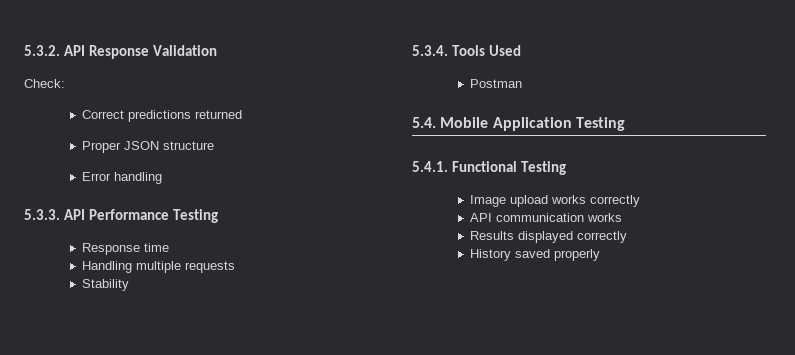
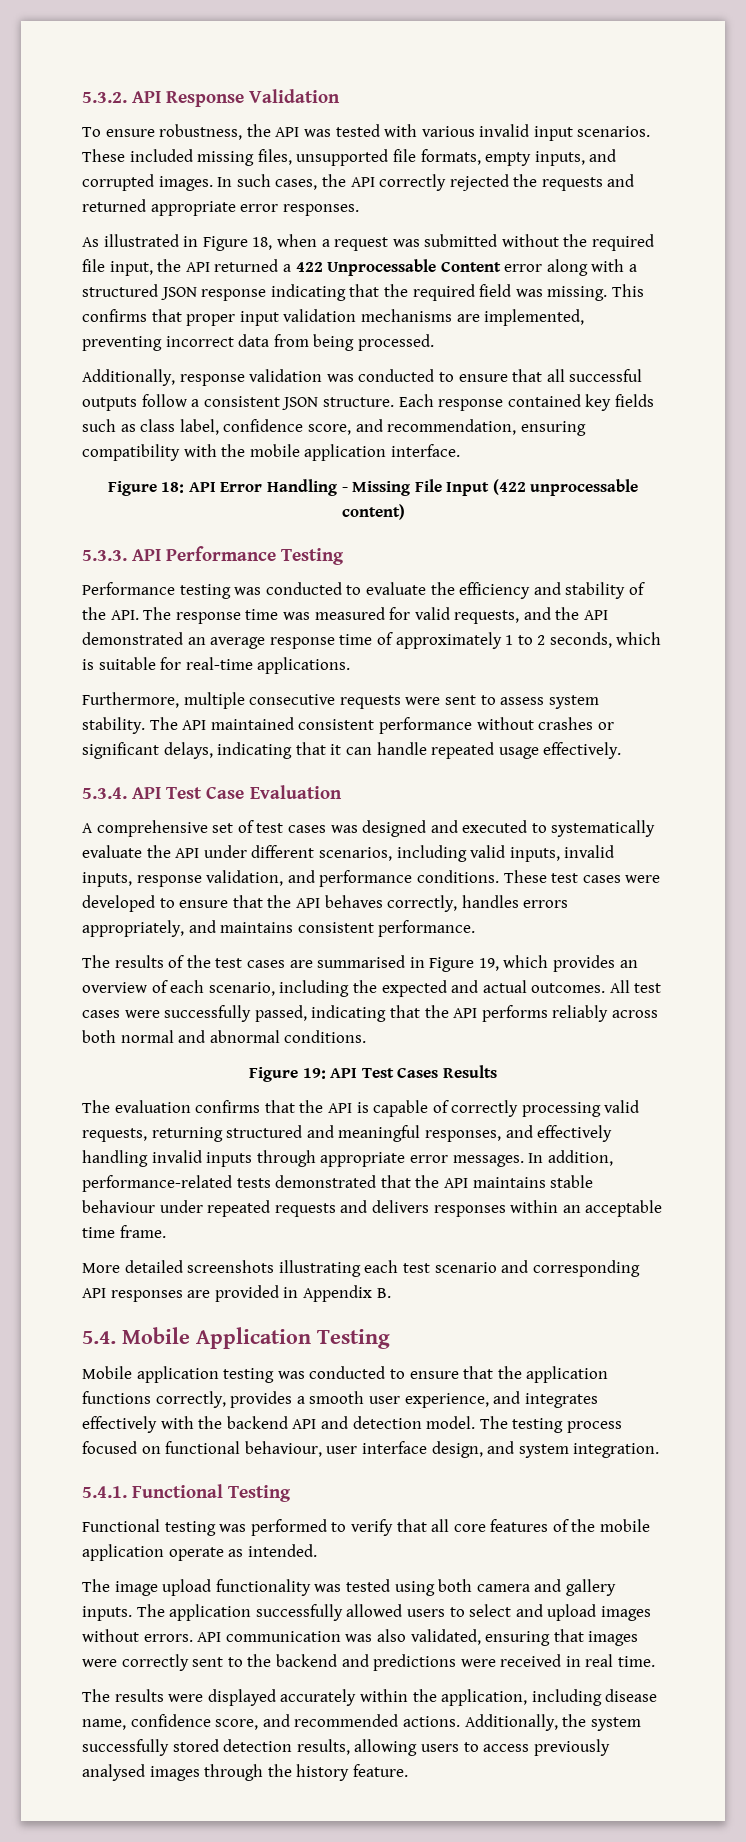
[24,79,65,88] [81,110,242,122] [81,141,214,153] [81,172,162,184] [24,209,219,223] [81,243,169,255] [81,261,235,273] [81,279,129,291] [412,45,522,56] [469,79,522,88] [412,117,625,131] [412,161,567,175] [469,195,640,207] [469,213,622,222] [469,231,627,243] [469,249,600,261] Check: // Correct predictions returned // Proper JSON structure // Error handling // 5.3.3. API Performance Testing // Response time // Handling multiple requests // Stability // 5.3.4. Tools Used // Postman // 5.4. Mobile Application Testing // 5.4.1. Functional Testing // Image upload works correctly // API communication works // Results displayed correctly // History saved properly -> [82,124,651,141] [82,149,617,166] [82,174,635,191] [82,199,359,216] [82,234,655,251] [82,259,638,276] [82,284,644,301] [82,309,585,326] [82,334,434,351] [82,369,643,386] [82,394,654,411] [82,419,586,436] [82,444,460,461] [107,479,639,496] [341,504,405,520] [82,546,345,565] [82,582,645,599] [82,607,609,624] [82,632,662,649] [82,657,351,674] [82,692,599,709] [82,717,614,734] [82,742,622,759] [82,785,342,799] [82,820,656,837] [82,845,615,862] [82,870,661,887] [82,895,569,912] [82,920,476,937] [82,955,638,972] [82,980,662,997] [82,1005,658,1022] [82,1030,367,1043] [249,1065,497,1082] [82,1100,640,1117] [82,1125,613,1142] [82,1150,613,1167] [82,1175,594,1192] [82,1200,663,1217] [82,1225,166,1238] [82,1260,640,1277] [82,1285,391,1302] [82,1327,390,1349] [82,1366,609,1383] [82,1391,598,1408] [82,1416,622,1433] [82,1441,660,1458] [82,1484,292,1502] [82,1519,651,1536] [82,1544,317,1561] [82,1579,616,1596] [82,1604,651,1621] [82,1629,639,1646] [82,1654,656,1671] [82,1689,658,1706] [82,1714,641,1731] [82,1739,610,1756] [82,1764,408,1781] To ensure robustness, the API was tested with various invalid input scenarios. These included missing files, unsupported file formats, empty inputs, and corrupted images. In such cases, the API correctly rejected the requests and returned appropriate error responses. // As illustrated in Figure 18, when a request was submitted without the required file input, the API returned a 422 Unprocessable Content error along with a structured JSON response indicating that the required field was missing. This confirms that proper input validation mechanisms are implemented, preventing incorrect data from being processed. // Additionally, response validation was conducted to ensure that all successful outputs follow a consistent JSON structure. Each response contained key fields such as class label, confidence score, and recommendation, ensuring compatibility with the mobile application interface. // Figure 18: API Error Handling - Missing File Input (422 unprocessable content) // 5.3.3. API Performance Testing // Performance testing was conducted to evaluate the efficiency and stability of the API. The response time was measured for valid requests, and the API demonstrated an average response time of approximately 1 to 2 seconds, which is suitable for real-time applications. // Furthermore, multiple consecutive requests were sent to assess system stability. The API maintained consistent performance without crashes or significant delays, indicating that it can handle repeated usage effectively. // 5.3.4. API Test Case Evaluation // A comprehensive set of test cases was designed and executed to systematically evaluate the API under different scenarios, including valid inputs, invalid inputs, response validation, and performance conditions. These test cases were developed to ensure that the API behaves correctly, handles errors appropriately, and maintains consistent performance. // The results of the test cases are summarised in Figure 19, which provides an overview of each scenario, including the expected and actual outcomes. All test cases were successfully passed, indicating that the API performs reliably across both normal and abnormal conditions. // Figure 19: API Test Cases Results // The evaluation confirms that the API is capable of correctly processing valid requests, returning structured and meaningful responses, and effectively handling invalid inputs through appropriate error messages. In addition, performance-related tests demonstrated that the API maintains stable behaviour under repeated requests and delivers responses within an acceptable time frame. // More detailed screenshots illustrating each test scenario and corresponding API responses are provided in Appendix B. // 5.4. Mobile Application Testing // Mobile application testing was conducted to ensure that the application functions correctly, provides a smooth user experience, and integrates effectively with the backend API and detection model. The testing process focused on functional behaviour, user interface design, and system integration. // 5.4.1. Functional Testing // Functional testing was performed to verify that all core features of the mobile application operate as intended. // The image upload functionality was tested using both camera and gallery inputs. The application successfully allowed users to select and upload images without errors. API communication was also validated, ensuring that images were correctly sent to the backend and predictions were received in real time. // The results were displayed accurately within the application, including disease name, confidence score, and recommended actions. Additionally, the system successfully stored detection results, allowing users to access previously analysed images through the history feature.

